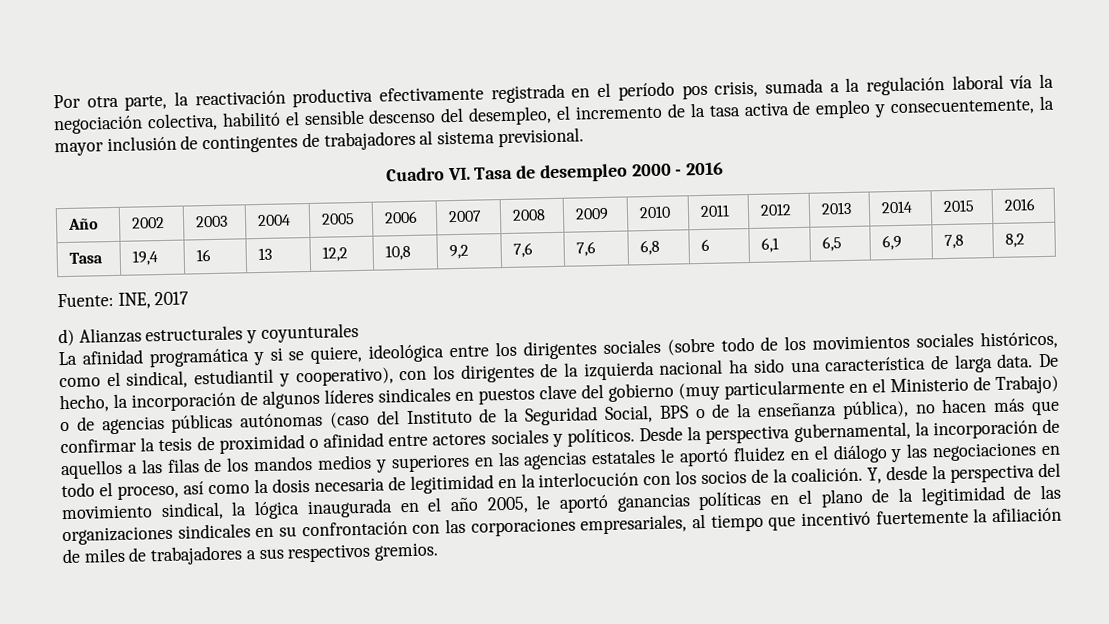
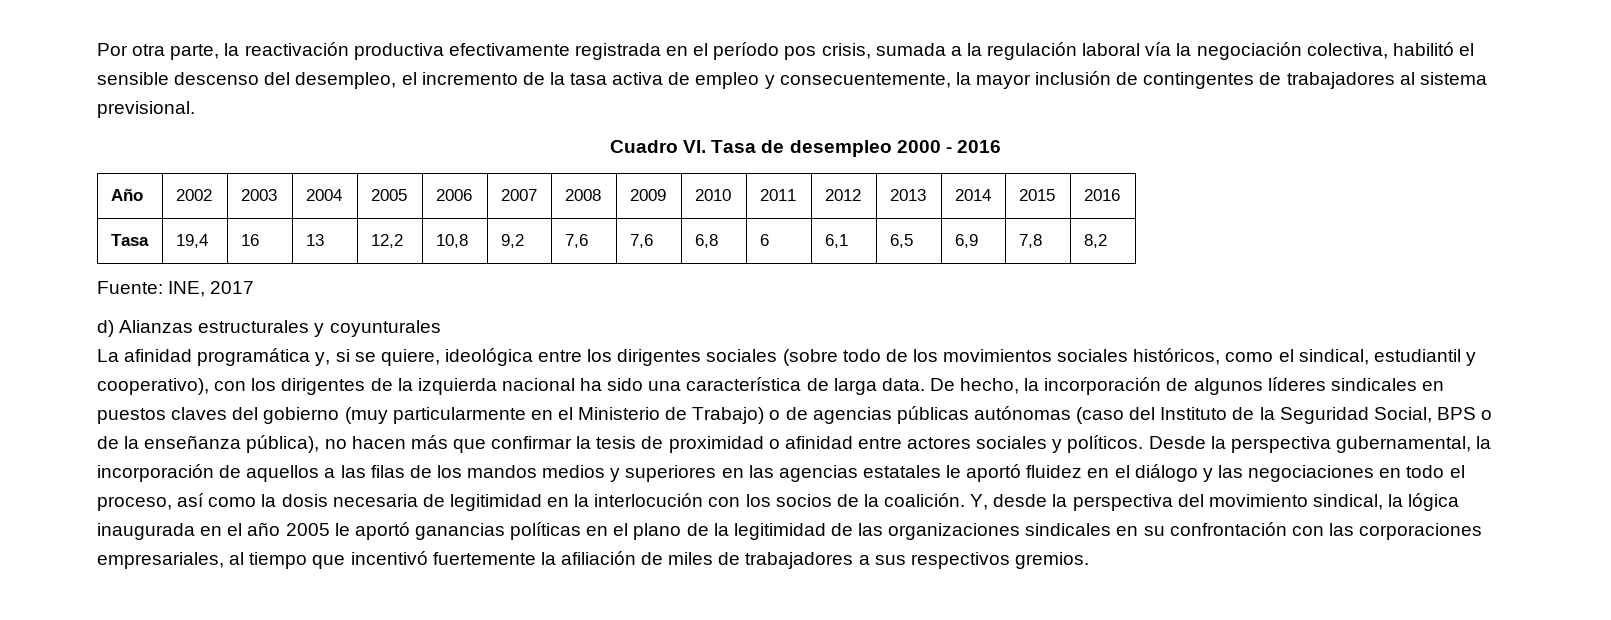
[252,351,265,366] y -> [315,352,331,366] y,
[539,384,577,400] clave -> [171,407,228,420] claves
[486,496,529,514] 2005, -> [285,523,330,536] 2005

